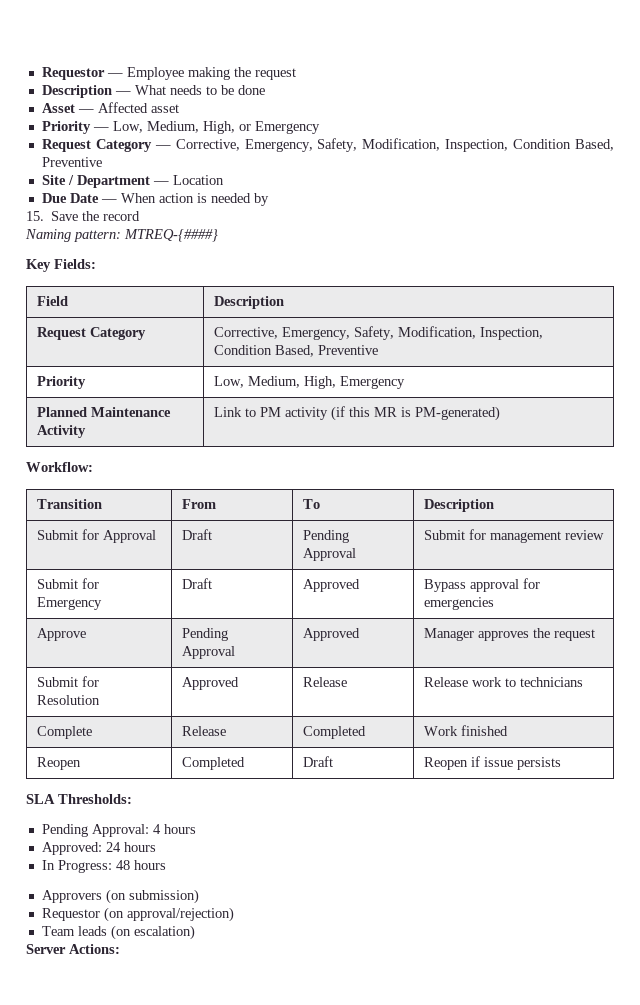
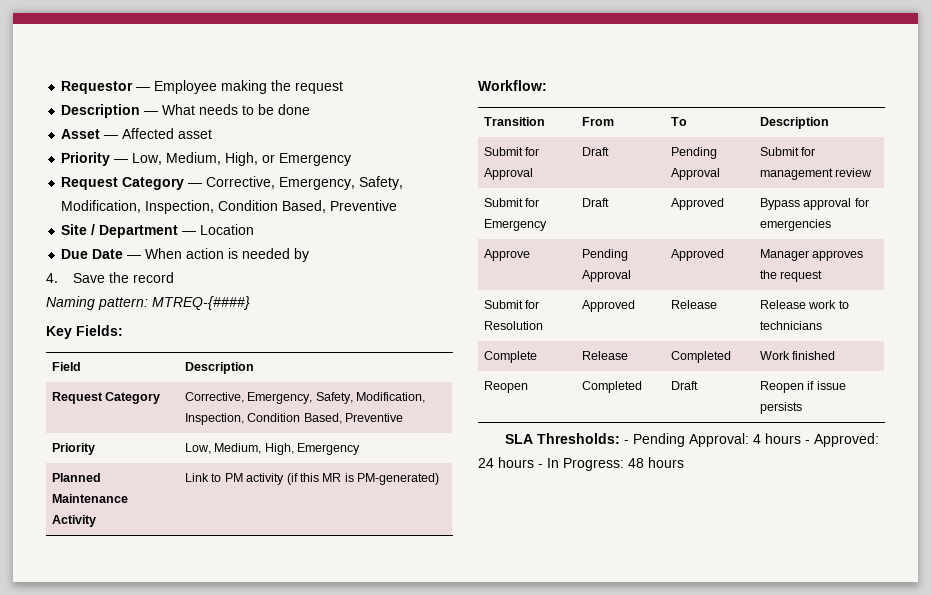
[26,211,44,221] 15. -> [46,273,58,283] 4.
(132, 799) // -> [624,440,630,444] -
(196, 829) // -> [805,440,811,444] -
(156, 847) // -> [538,464,543,468] -
[41,889,199,904] [41,907,234,922] [41,925,195,940] [26,944,120,954] // Approvers (on submission) // Requestor (on approval/rejection) // Team leads (on escalation) // Server Actions: -> (684, 462) none

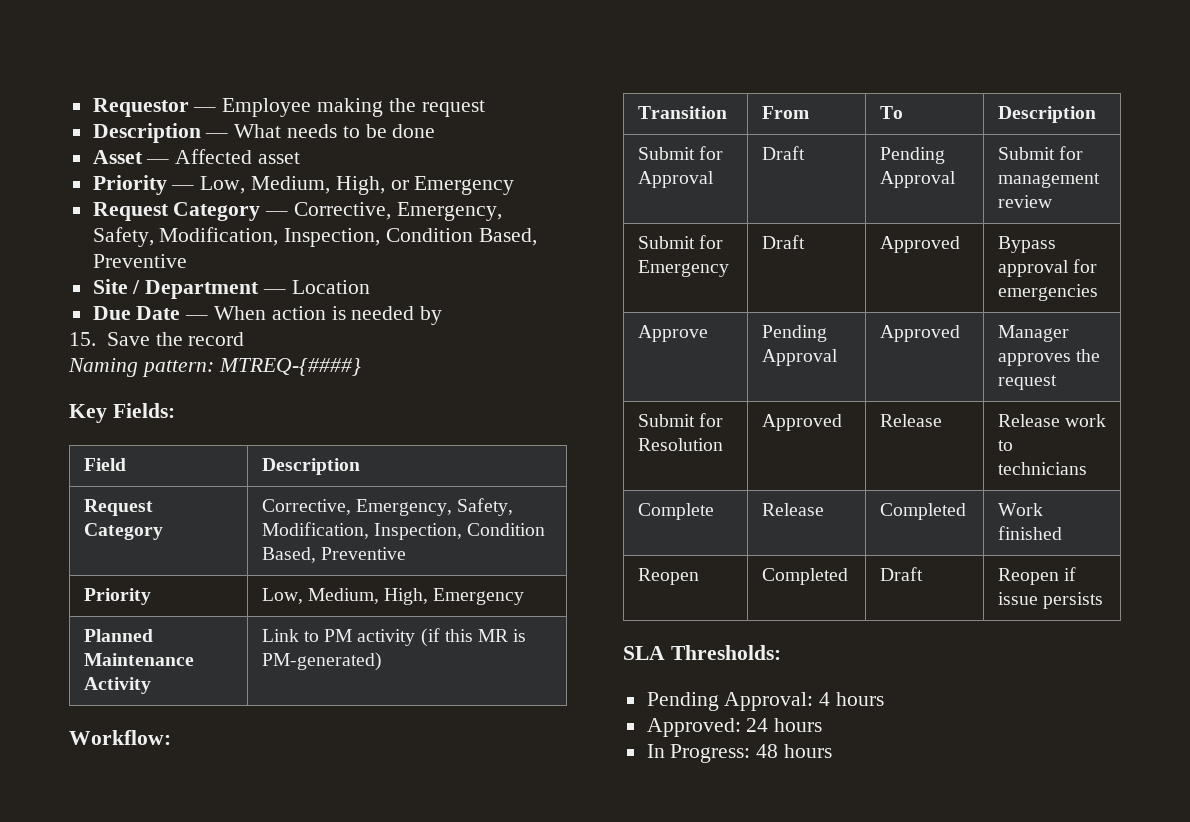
[46,273,58,283] 4. -> [69,332,96,346] 15.
[624,440,630,444] - -> (781, 652) //
[805,440,811,444] - -> (885, 699) //
[538,464,543,468] - -> (823, 725) //

